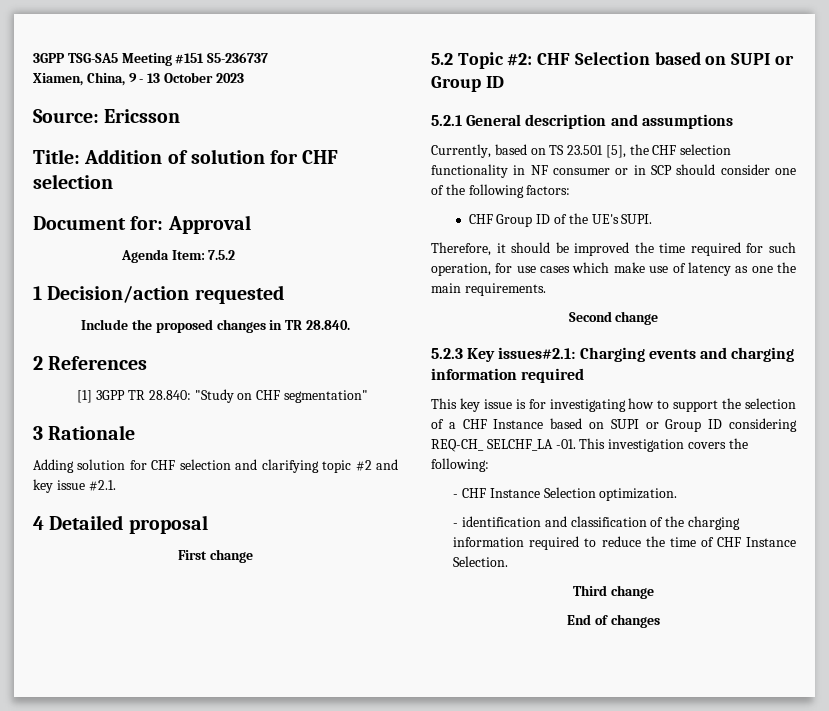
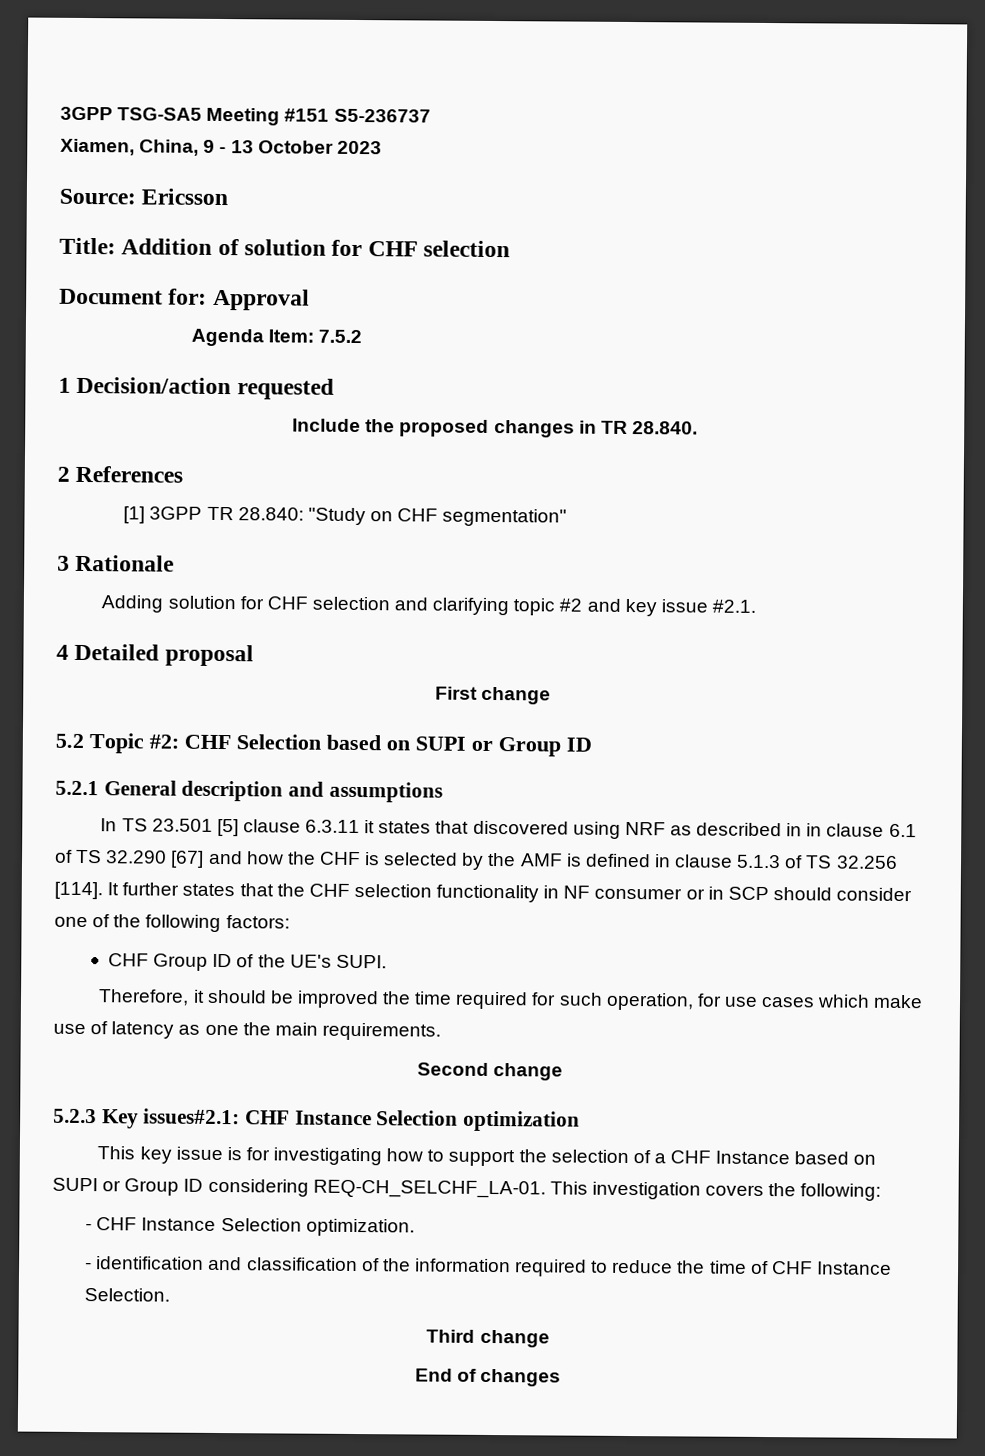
[431,144,626,158] Currently, based on TS 23.501 [5], -> [100,818,917,839] [55,849,898,870] [54,881,274,900] In TS 23.501 [5] clause 6.3.11 it states that discovered using NRF as described in in clause 6.1 of TS 32.290 [67] and how the CHF is selected by the AMF is defined in clause 5.1.3 of TS 32.256 [114]. It further states that
[579,347,795,362] [431,368,585,383] Charging events and charging information required -> [245,1110,581,1132] CHF Instance Selection optimization
[431,439,576,452] REQ-CH_ SELCHF_LA -01. -> [312,1179,546,1199] REQ-CH_SELCHF_LA-01.
[687,516,740,530] charging -> (411, 1265) none

